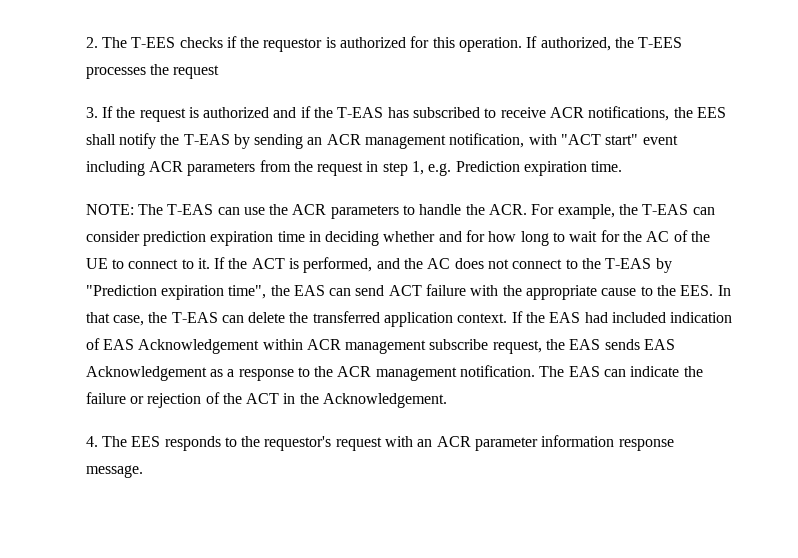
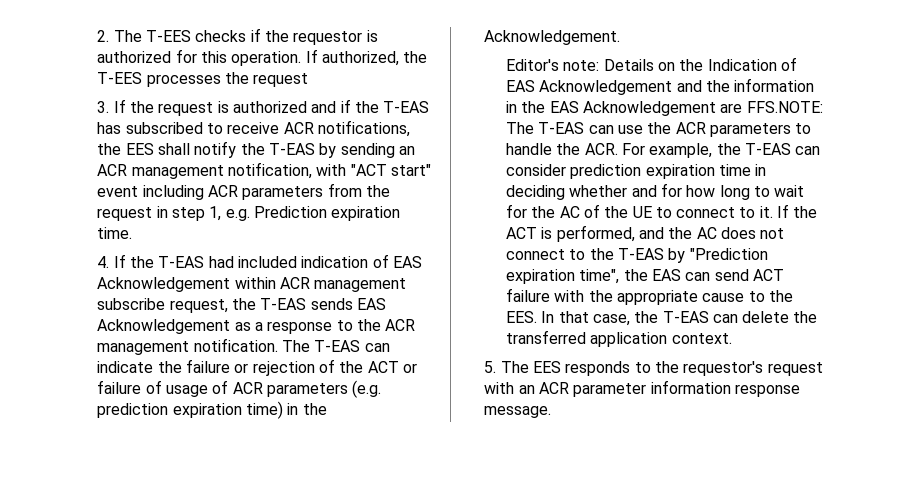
[85,204,134,215] NOTE: -> [97,254,423,268] [97,277,407,292] [97,298,387,313] [97,319,416,334] [97,338,390,355] [97,359,418,376] [97,380,382,398] [97,401,327,419] [484,30,621,45] [505,57,797,71] [505,78,815,95] [505,101,823,116] 4. If the T-EAS had included indication of EAS Acknowledgement within ACR management subscribe request, the T-EAS sends EAS Acknowledgement as a response to the ACR management notification. The T-EAS can indicate the failure or rejection of the ACT or failure of usage of ACR parameters (e.g. prediction expiration time) in the Acknowledgement. // Editor's note: Details on the Indication of EAS Acknowledgement and the information in the EAS Acknowledgement are FFS.NOTE:
[511,311,733,323] [85,338,676,354] [85,365,703,381] [85,392,448,408] [85,436,98,447] If the EAS had included indication of EAS Acknowledgement within ACR management subscribe request, the EAS sends EAS Acknowledgement as a response to the ACR management notification. The EAS can indicate the failure or rejection of the ACT in the Acknowledgement. // 4. -> [484,361,497,373] // 5.

